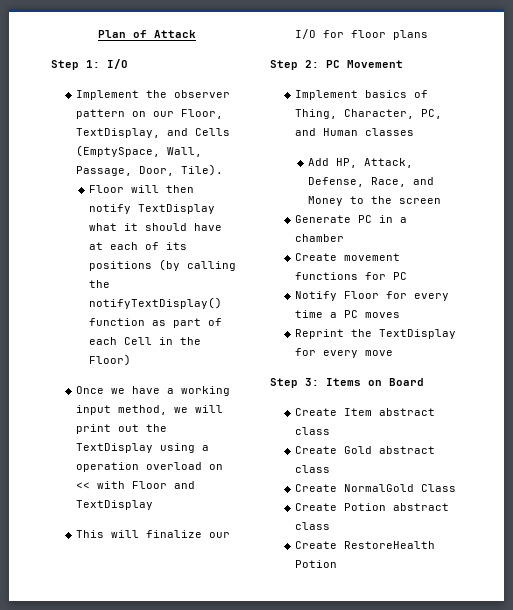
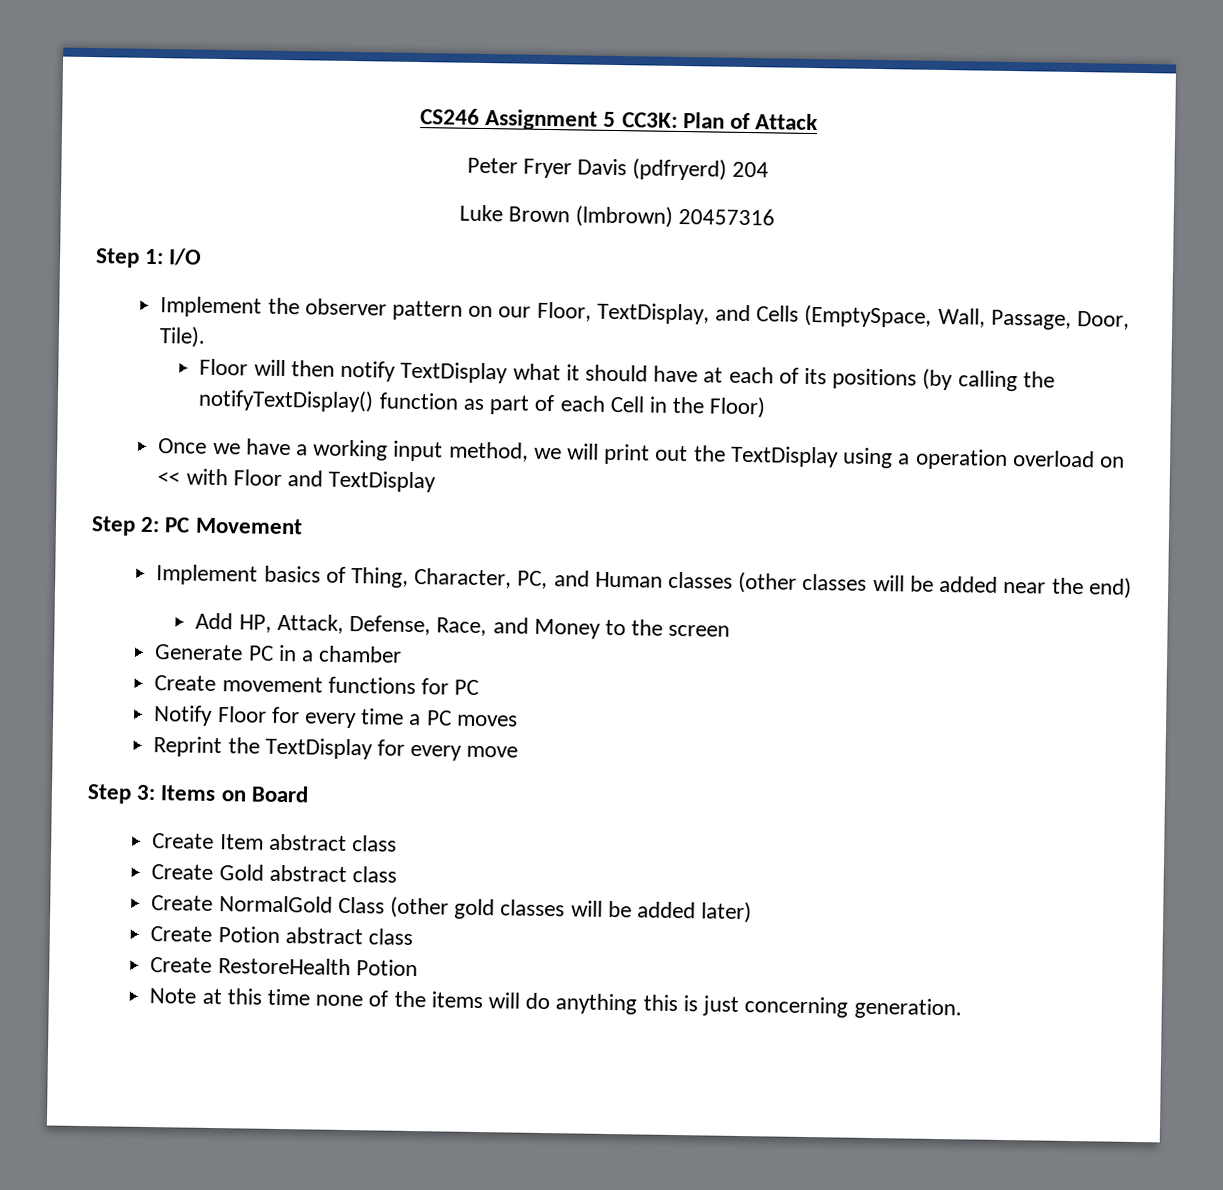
(98, 34) none -> [419,108,678,131] CS246 Assignment 5 CC3K:
(196, 34) none -> [466,157,770,181] [458,204,776,228] // Peter Fryer Davis (pdfryerd) 204 // Luke Brown (lmbrown) 20457316
[76,530,231,538] [295,29,429,40] // This will finalize our I/O for floor plans -> (437, 481) none
(415, 132) none -> [738,571,1132,599] (other classes will be added near the end)
(457, 488) none -> [390,896,753,924] (other gold classes will be added later)
(338, 564) none -> [149,988,962,1020] // Note at this time none of the items will do anything this is just concerning generation.

